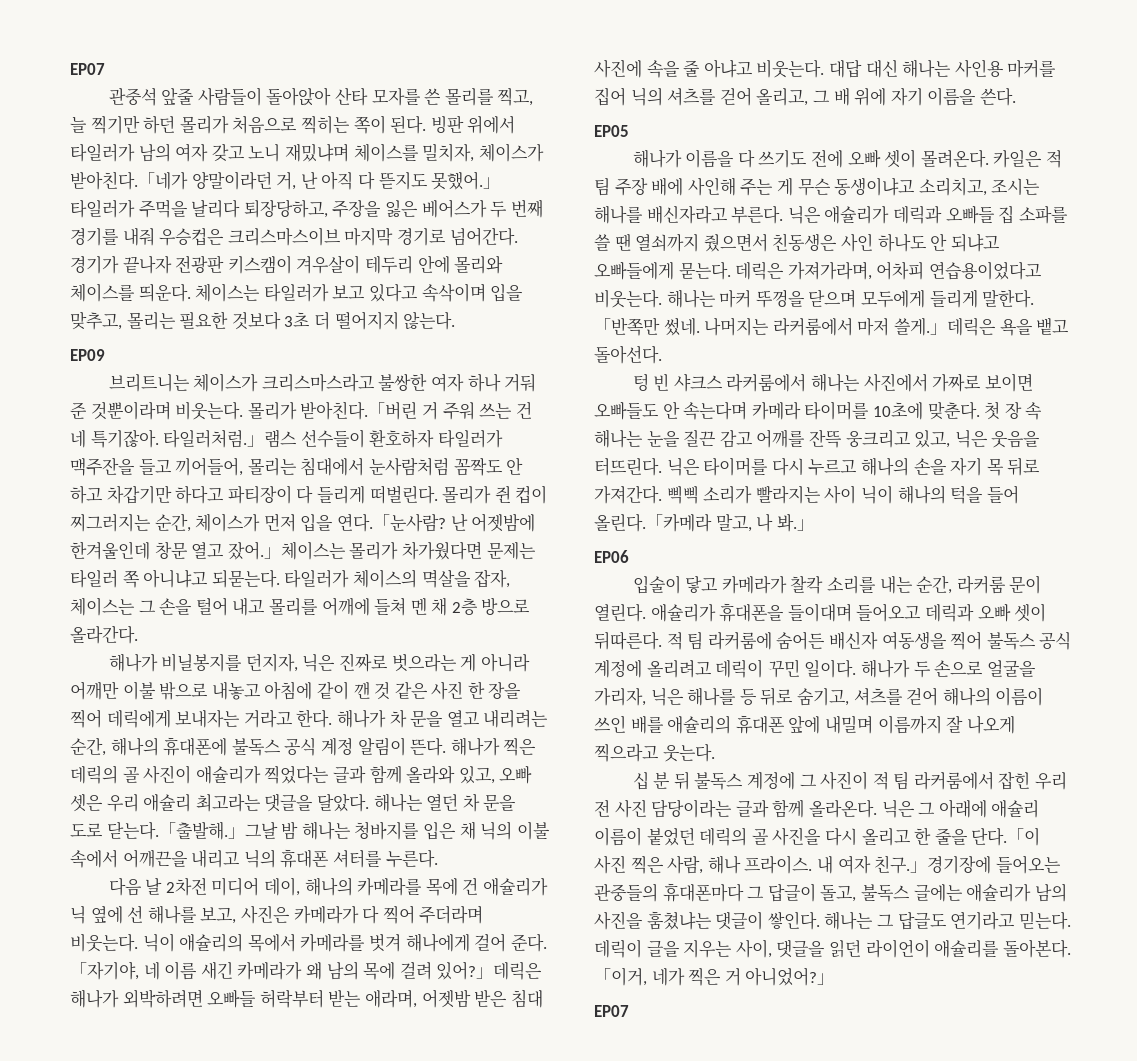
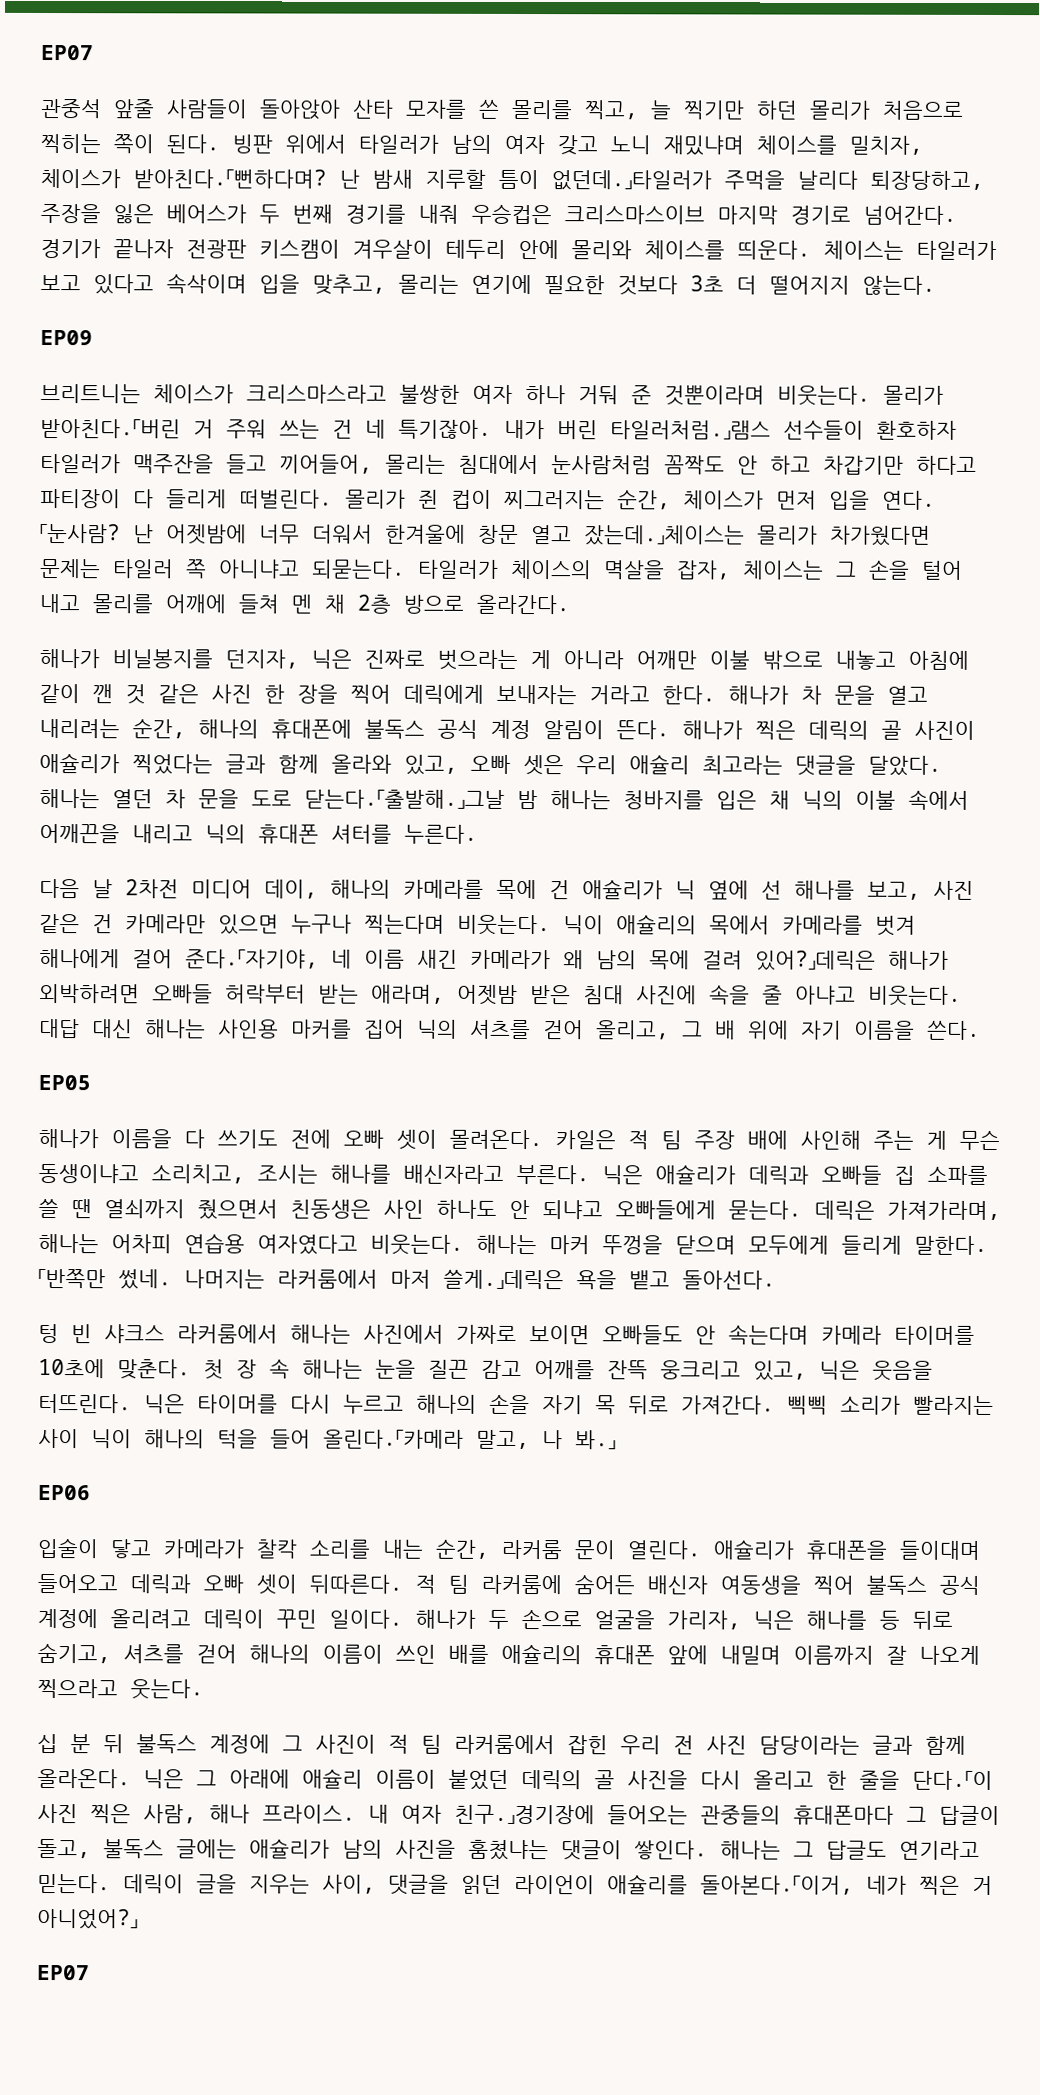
[155,171,484,190] 네가 양말이라던 거, 난 아직 다 뜯지도 못했어. -> [233,169,625,191] 뻔하다며? 난 밤새 지루할 틈이 없던데.
(176, 321) none -> [471,274,532,295] 연기에
(159, 438) none -> [504,419,598,440] 내가 버린
[70,541,150,560] 한겨울인데 -> [259,524,466,544] 너무 더워서 한겨울에
[227,541,264,560] 잤어. -> [584,525,658,546] 잤는데.
[240,905,484,924] 사진은 카메라가 다 찍어 주더라며 -> [933,880,974,900] [39,913,445,935] 사진 같은 건 카메라만 있으면 누구나 찍는다며
[876,261,1042,280] 어차피 연습용이었다고 -> [38,1233,358,1255] 해나는 어차피 연습용 여자였다고

